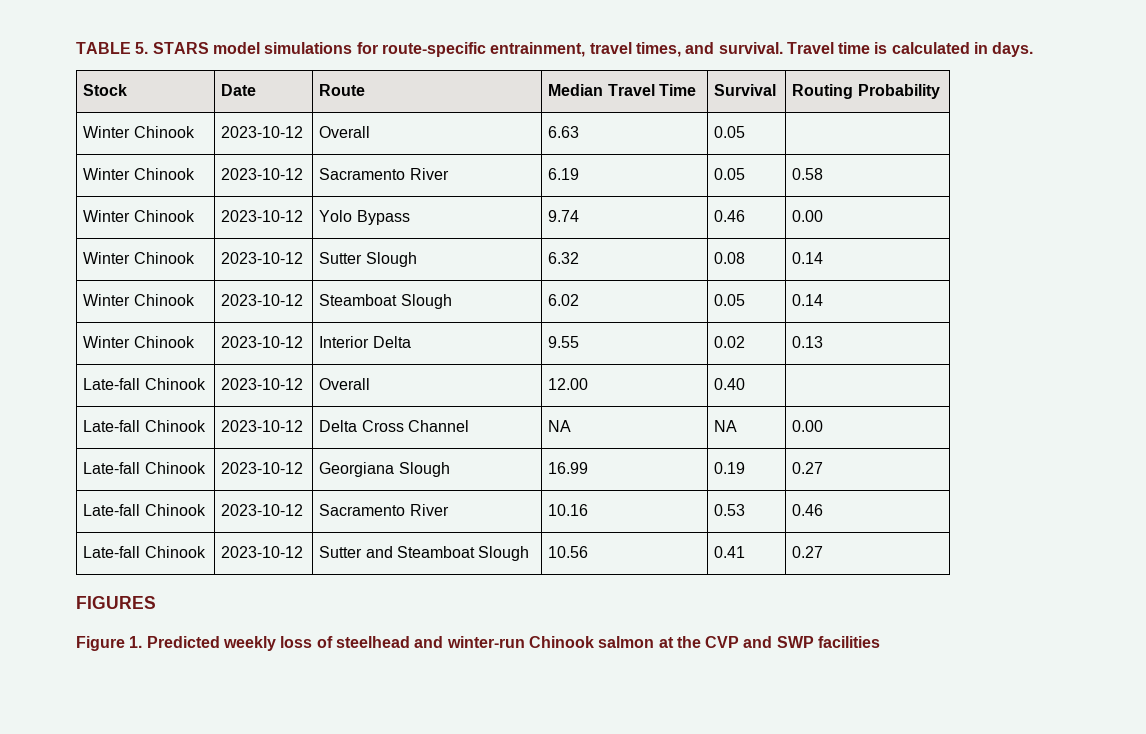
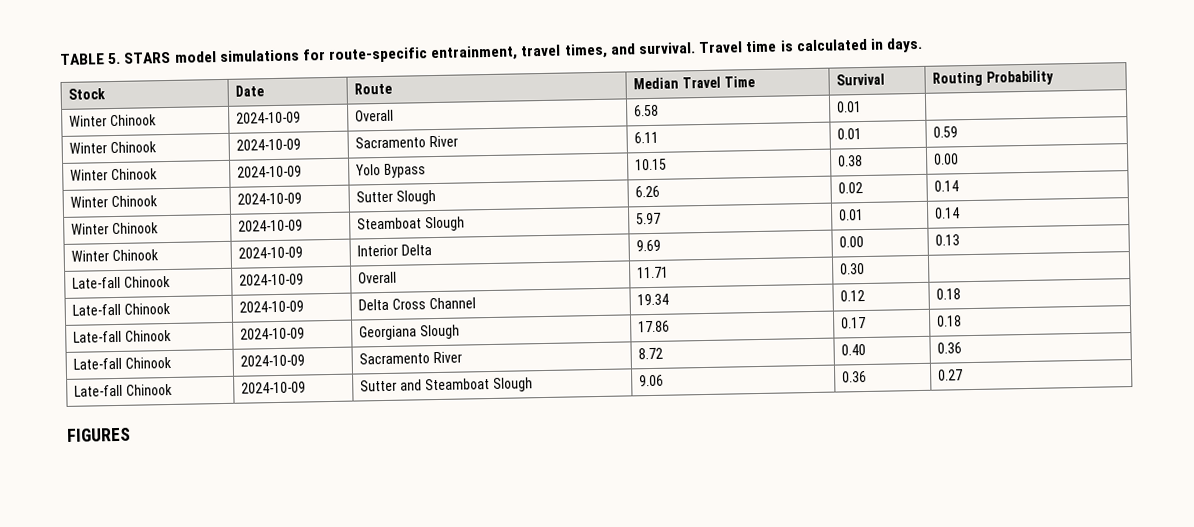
[221,126,304,138] [319,126,371,138] [548,126,580,138] [714,126,746,138] [83,168,195,180] [221,168,304,180] [319,168,449,180] [548,168,580,180] [714,168,746,180] [792,168,824,180] [83,210,195,222] [221,210,304,222] 2023-10-12 | Overall | 6.63 | 0.05 | // Winter Chinook | 2023-10-12 | Sacramento River | 6.19 | 0.05 | 0.58 // Winter Chinook | 2023-10-12 -> [236,111,302,124] [355,109,395,122] [634,104,660,117] [837,101,863,113] [69,141,158,154] [236,138,302,151] [355,135,459,149] [634,131,660,144] [837,128,863,140] [933,126,959,138] [70,168,159,181] [237,165,303,178] 2024-10-09 | Overall | 6.58 | 0.01 | // Winter Chinook | 2024-10-09 | Sacramento River | 6.11 | 0.01 | 0.59 // Winter Chinook | 2024-10-09
[548,210,580,222] [714,210,746,222] 9.74 | 0.46 -> [635,158,668,171] [838,155,864,167] 10.15 | 0.38
[221,252,304,264] 2023-10-12 -> [237,192,303,205] 2024-10-09
[548,252,580,264] [714,252,746,264] [792,252,824,264] [83,294,195,306] [221,294,304,306] [319,294,452,309] [548,294,580,306] [714,294,746,306] [792,294,824,306] [83,336,195,348] [221,336,304,348] 6.32 | 0.08 | 0.14 // Winter Chinook | 2023-10-12 | Steamboat Slough | 6.02 | 0.05 | 0.14 // Winter Chinook | 2023-10-12 -> [635,185,661,198] [838,182,864,194] [934,180,960,192] [71,222,160,235] [238,219,304,232] [357,216,466,232] [636,212,662,225] [839,209,865,221] [935,207,961,219] [71,249,160,262] [238,246,304,259] 6.26 | 0.02 | 0.14 // Winter Chinook | 2024-10-09 | Steamboat Slough | 5.97 | 0.01 | 0.14 // Winter Chinook | 2024-10-09
[548,336,580,348] [714,336,746,348] 9.55 | 0.02 -> [636,239,662,252] [839,235,865,248] 9.69 | 0.00
[221,378,304,390] [319,378,371,390] [548,378,589,390] [714,378,746,390] [83,420,206,432] [221,420,304,432] 2023-10-12 | Overall | 12.00 | 0.40 | // Late-fall Chinook | 2023-10-12 -> [239,273,305,286] [358,271,398,284] [637,266,670,279] [840,262,866,275] [72,302,172,316] [239,300,305,313] 2024-10-09 | Overall | 11.71 | 0.30 | // Late-fall Chinook | 2024-10-09
[548,420,572,432] [714,420,738,432] [792,420,824,432] [83,462,206,474] [221,462,304,474] NA | NA | 0.00 // Late-fall Chinook | 2023-10-12 -> [637,293,670,306] [840,289,866,302] [936,288,962,300] [73,329,173,343] [240,327,306,340] 19.34 | 0.12 | 0.18 // Late-fall Chinook | 2024-10-09
[548,462,589,474] [714,462,746,474] [792,462,824,474] [83,504,206,516] [221,504,304,516] [319,504,449,516] [548,504,589,516] [714,504,746,516] [792,504,824,516] [83,546,206,558] [221,546,304,558] 16.99 | 0.19 | 0.27 // Late-fall Chinook | 2023-10-12 | Sacramento River | 10.16 | 0.53 | 0.46 // Late-fall Chinook | 2023-10-12 -> [638,320,671,333] [841,316,867,329] [937,315,963,327] [73,356,173,370] [240,354,306,367] [359,351,463,365] [638,347,664,360] [841,343,867,356] [937,342,963,354] [74,383,174,397] [241,381,307,394] 17.86 | 0.17 | 0.18 // Late-fall Chinook | 2024-10-09 | Sacramento River | 8.72 | 0.40 | 0.36 // Late-fall Chinook | 2024-10-09
[548,546,589,558] [714,546,746,558] 10.56 | 0.41 -> [639,374,665,387] [842,370,868,383] 9.06 | 0.36
[76,636,881,651] // Figure 1. Predicted weekly loss of steelhead and winter-run Chinook salmon at the CVP and SWP facilities -> (131, 434) none

